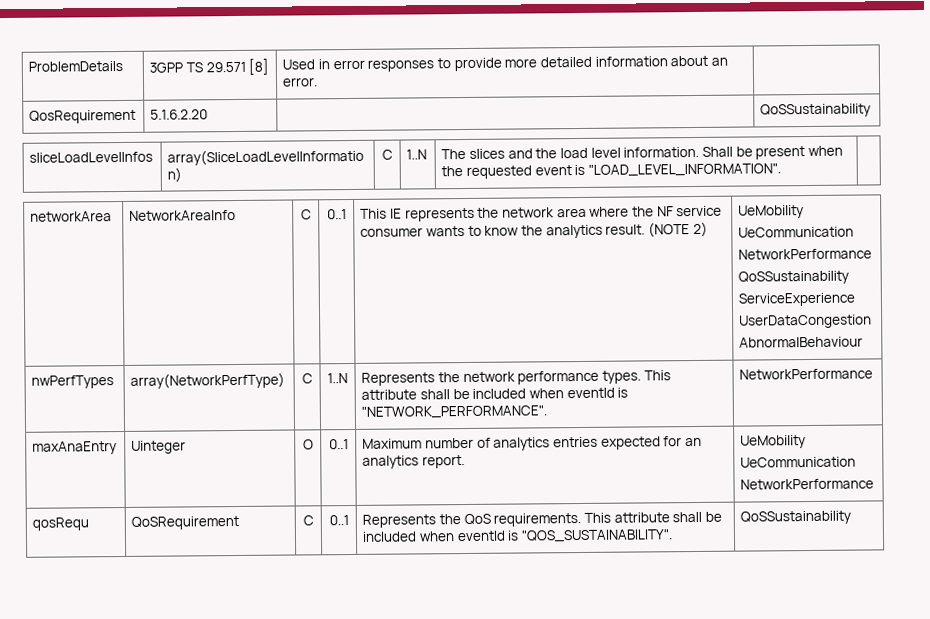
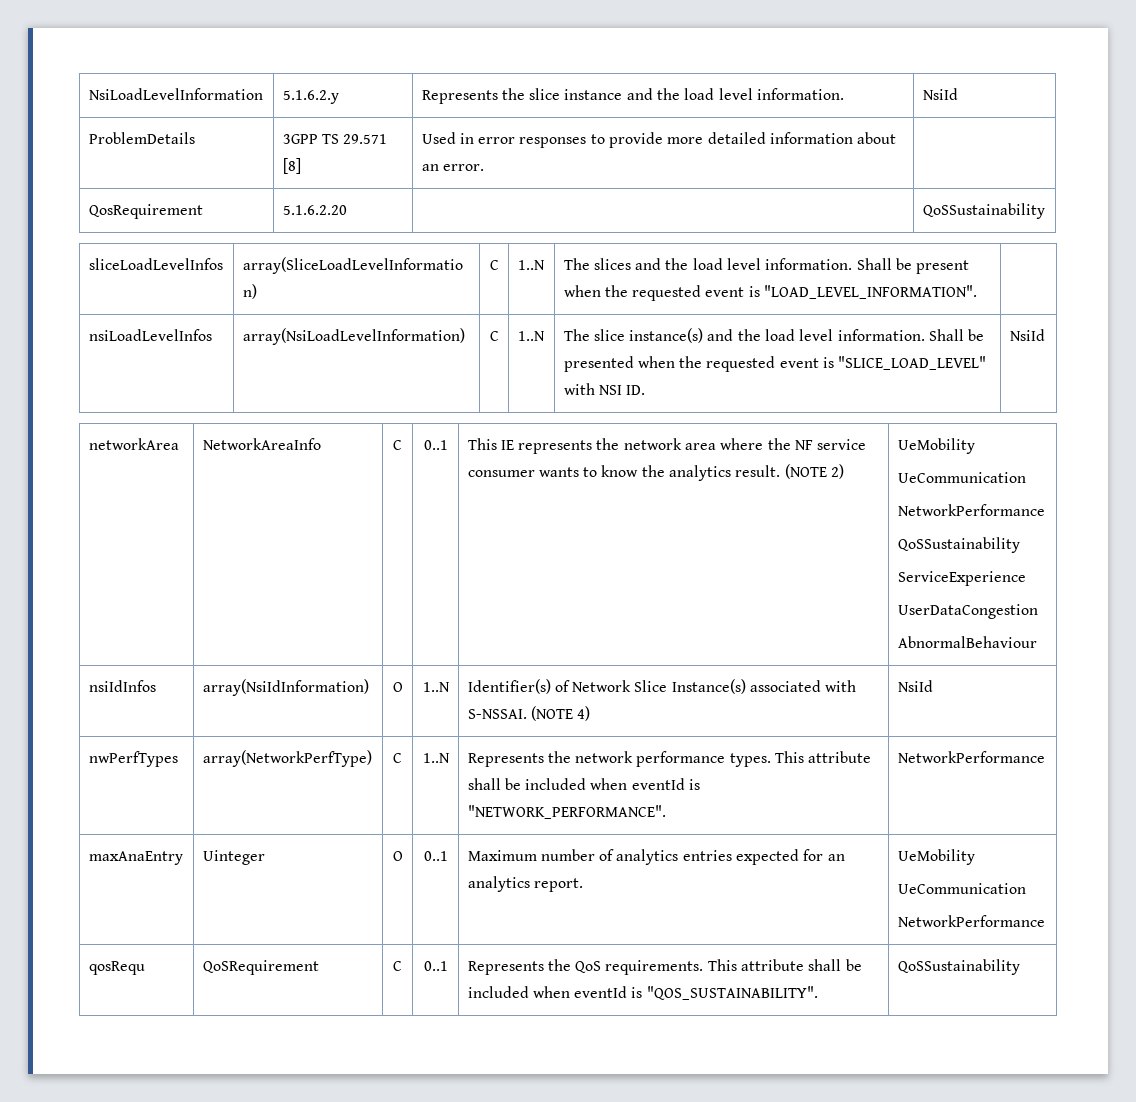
(28, 66) none -> [88,88,263,100] [282,90,339,104] [421,88,845,104] [922,88,958,100] NsiLoadLevelInformation | 5.1.6.2.y | Represents the slice instance and the load level information. | NsiId //
(781, 170) none -> [88,329,212,341] [242,328,465,345] [489,331,499,341] [517,331,545,341] [563,328,985,343] [563,356,987,372] [563,383,646,395] [1009,329,1045,341] // nsiLoadLevelInfos | array(NsiLoadLevelInformation) | C | 1..N | The slice instance(s) and the load level information. Shall be presented when the requested event is "SLICE_LOAD_LEVEL" with NSI ID. | NsiId
(864, 342) none -> [88,680,156,692] [202,679,369,696] [392,682,403,692] [422,682,450,692] [467,679,857,694] [467,706,591,721] [897,680,933,692] // nsiIdInfos | array(NsiIdInformation) | O | 1..N | Identifier(s) of Network Slice Instance(s) associated with S-NSSAI. (NOTE 4) | NsiId

